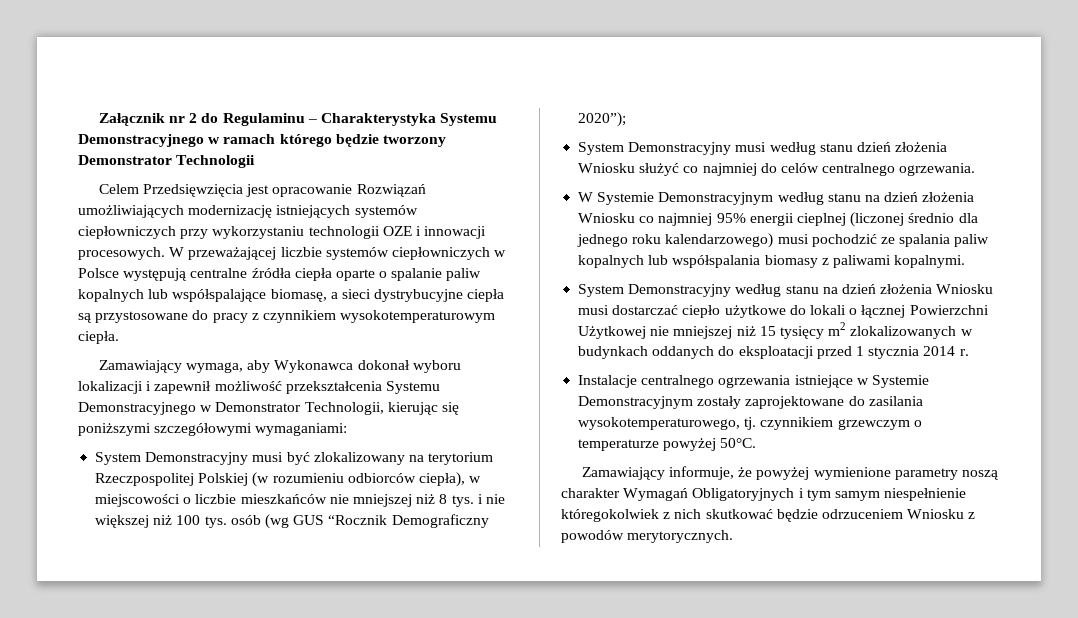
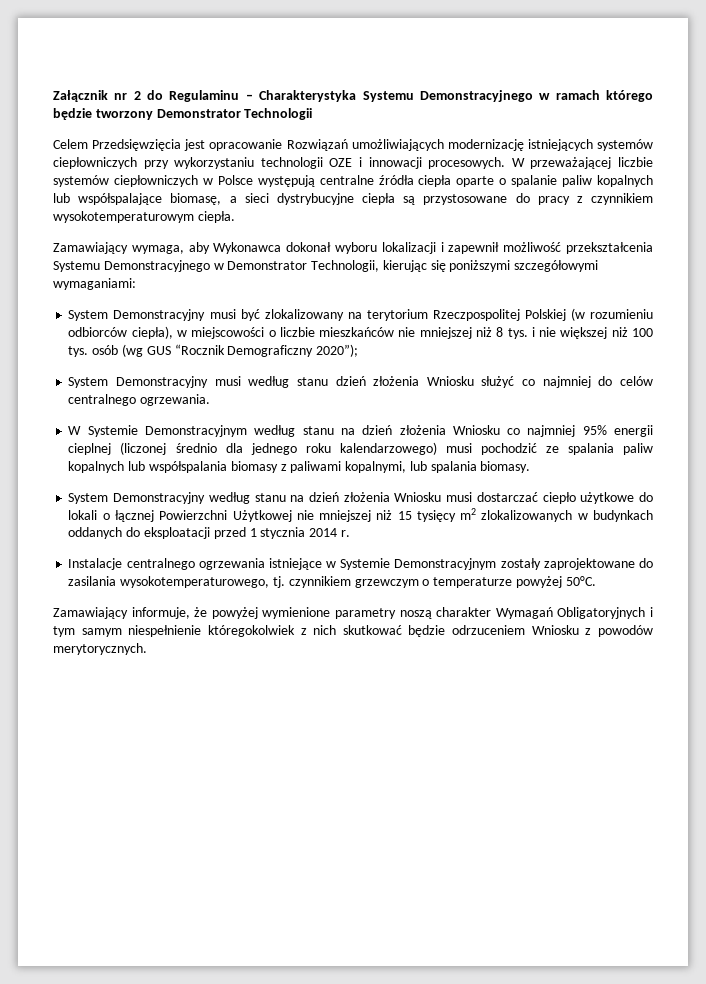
[894,255,966,268] kopalnymi. -> [345,461,531,473] kopalnymi, lub spalania biomasy.

